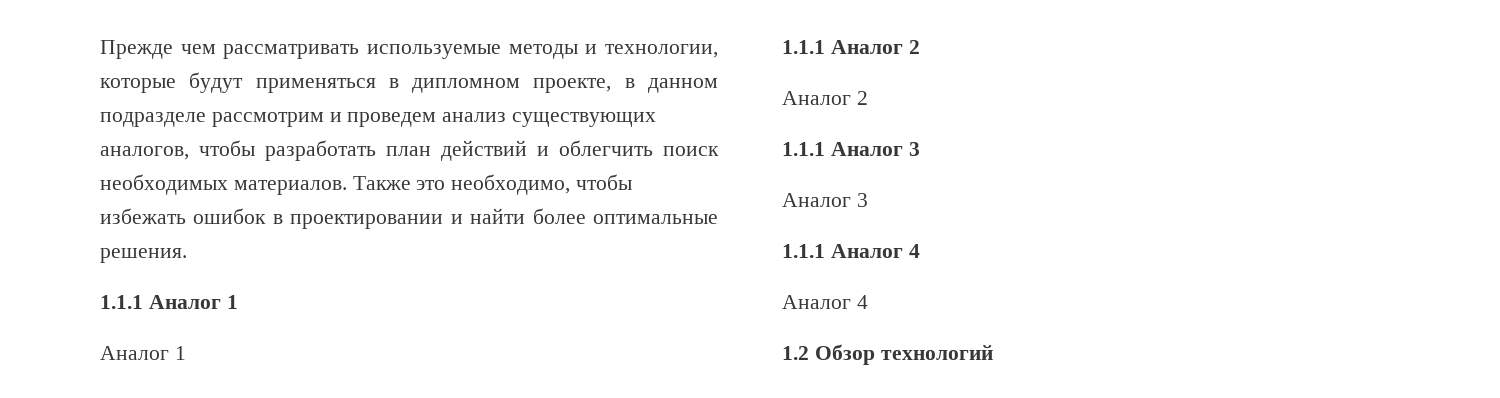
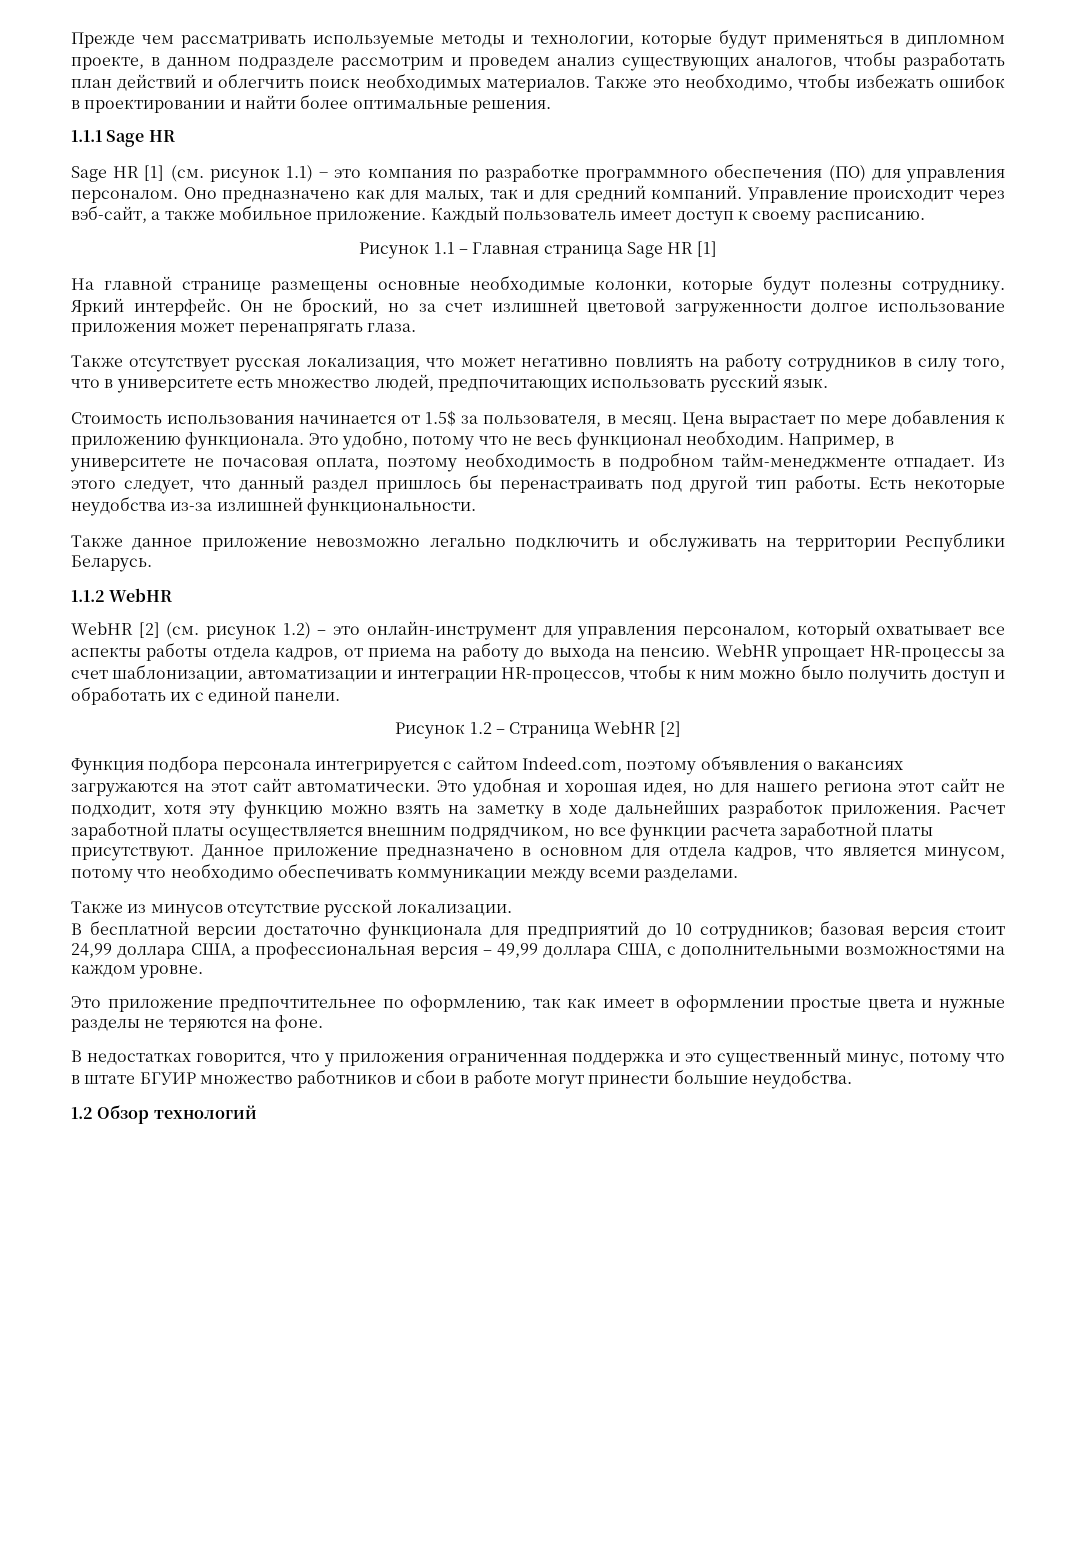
[148,295,238,309] [100,346,186,360] [782,40,920,54] [782,91,868,105] [782,142,920,156] [782,193,868,207] [782,244,920,258] [782,295,868,309] Аналог 1 // Аналог 1 // 1.1.1 Аналог 2 // Аналог 2 // 1.1.1 Аналог 3 // Аналог 3 // 1.1.1 Аналог 4 // Аналог 4 -> [106,130,175,147] [71,163,1006,183] [71,185,1006,203] [71,205,925,225] [359,241,717,259] [71,275,1005,295] [71,297,1006,317] [71,322,416,336] [71,352,1006,372] [71,374,828,393] [71,409,1005,428] [71,430,894,450] [70,452,1005,472] [71,474,1005,494] [71,496,476,516] [71,532,1005,552] [71,555,152,572] [71,588,173,602] [71,621,1006,640] [71,642,1005,662] [71,664,1005,684] [71,686,341,705] [395,721,681,739] [71,755,904,775] [71,777,1005,797] [71,799,1006,819] [71,821,934,841] [71,844,1006,861] [71,863,739,883] [71,899,512,918] [71,920,1006,940] [71,942,1005,959] [71,964,204,979] [71,995,1006,1013] [71,1015,324,1032] [71,1048,1005,1067] [71,1069,852,1089] Sage HR // Sage HR [1] (см. рисунок 1.1) − это компания по разработке программного обеспечения (ПО) для управления персоналом. Оно предназначено как для малых, так и для средний компаний. Управление происходит через вэб-сайт, а также мобильное приложение. Каждый пользователь имеет доступ к своему расписанию. // Рисунок 1.1 – Главная страница Sage HR [1] // На главной странице размещены основные необходимые колонки, которые будут полезны сотруднику. Яркий интерфейс. Он не броский, но за счет излишней цветовой загруженности долгое использование приложения может перенапрягать глаза. // Также отсутствует русская локализация, что может негативно повлиять на работу сотрудников в силу того, что в университете есть множество людей, предпочитающих использовать русский язык. // Стоимость использования начинается от 1.5$ за пользователя, в месяц. Цена вырастает по мере добавления к приложению функционала. Это удобно, потому что не весь функционал необходим. Например, в университете не почасовая оплата, поэтому необходимость в подробном тайм-менеджменте отпадает. Из этого следует, что данный раздел пришлось бы перенастраивать под другой тип работы. Есть некоторые неудобства из-за излишней функциональности. // Также данное приложение невозможно легально подключить и обслуживать на территории Республики Беларусь. // 1.1.2 WebHR // WebHR [2] (см. рисунок 1.2) – это онлайн-инструмент для управления персоналом, который охватывает все аспекты работы отдела кадров, от приема на работу до выхода на пенсию. WebHR упрощает HR-процессы за счет шаблонизации, автоматизации и интеграции HR-процессов, чтобы к ним можно было получить доступ и обработать их с единой панели. // Рисунок 1.2 – Страница WebHR [2] // Функция подбора персонала интегрируется с сайтом Indeed.com, поэтому объявления о вакансиях загружаются на этот сайт автоматически. Это удобная и хорошая идея, но для нашего региона этот сайт не подходит, хотя эту функцию можно взять на заметку в ходе дальнейших разработок приложения. Расчет заработной платы осуществляется внешним подрядчиком, но все функции расчета заработной платы присутствуют. Данное приложение предназначено в основном для отдела кадров, что является минусом, потому что необходимо обеспечивать коммуникации между всеми разделами. // Также из минусов отсутствие русской локализации. // В бесплатной версии достаточно функционала для предприятий до 10 сотрудников; базовая версия стоит 24,99 доллара США, а профессиональная версия – 49,99 доллара США, с дополнительными возможностями на каждом уровне. // Это приложение предпочтительнее по оформлению, так как имеет в оформлении простые цвета и нужные разделы не теряются на фоне. // В недостатках говорится, что у приложения ограниченная поддержка и это существенный минус, потому что в штате БГУИР множество работников и сбои в работе могут принести большие неудобства.

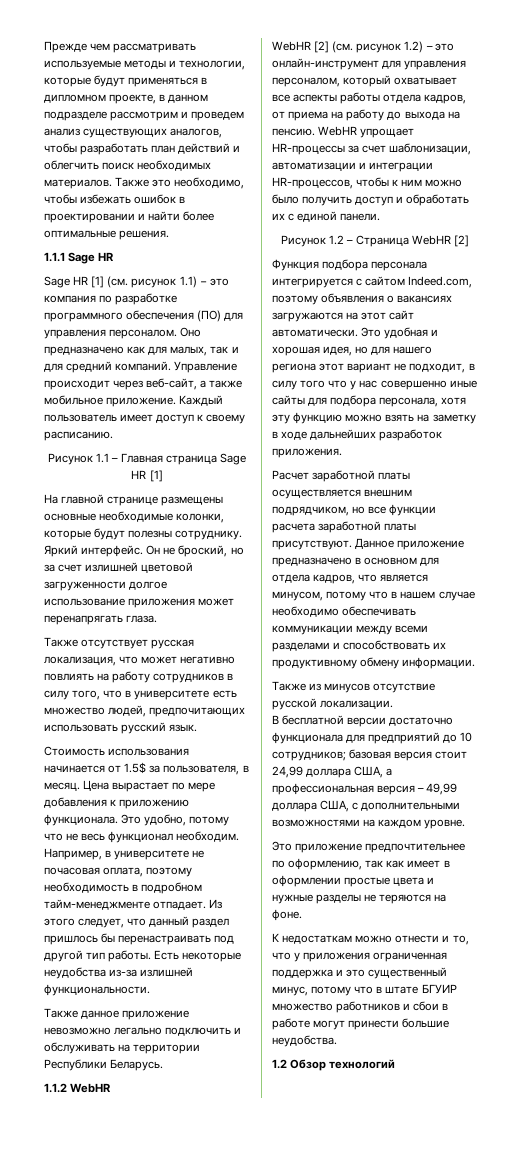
[71,205,147,223] вэб-сайт, -> [146,378,198,390] веб-сайт,
[940,778,979,792] сайт -> [347,363,392,373] вариант
(156, 811) none -> [468,363,475,370] [272,380,477,390] [272,395,439,407] в силу того что у нас совершенно иные сайты для подбора персонала,
(941, 811) none -> (342, 453) //
(167, 873) none -> [391,591,475,601] в нашем случае
[644,869,739,882] разделами. -> [272,640,447,652] [272,657,476,669] разделами и способствовать их продуктивному обмену информации.
[71,1050,286,1066] В недостатках говорится, -> [272,933,469,945] К недостаткам можно отнести и то,

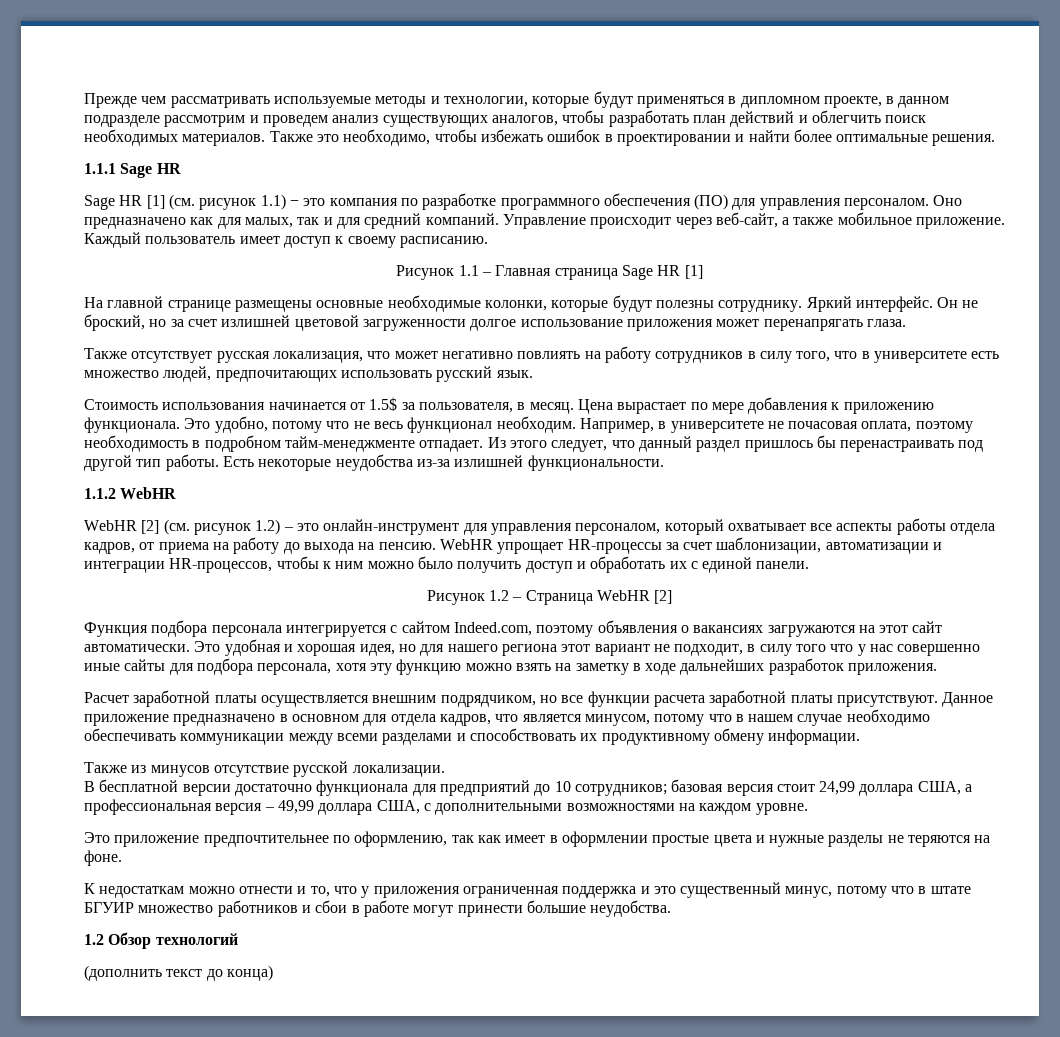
[44,1008,190,1020] [44,1027,242,1036] [44,1042,201,1054] [44,1059,164,1071] // Также данное приложение невозможно легально подключить и обслуживать на территории Республики Беларусь. -> (664, 463) none
(396, 1064) none -> [84,965,273,981] // (дополнить текст до конца)

